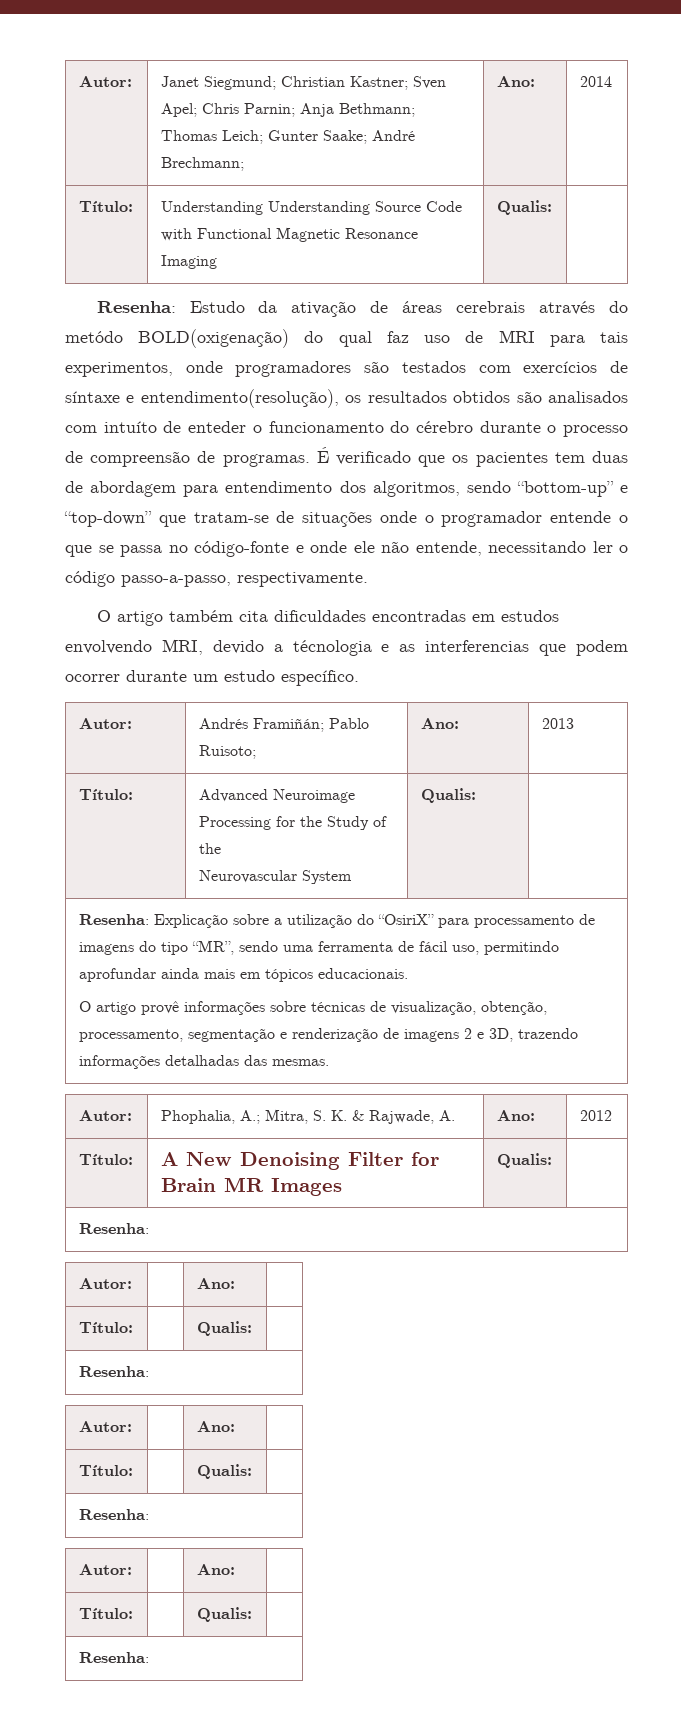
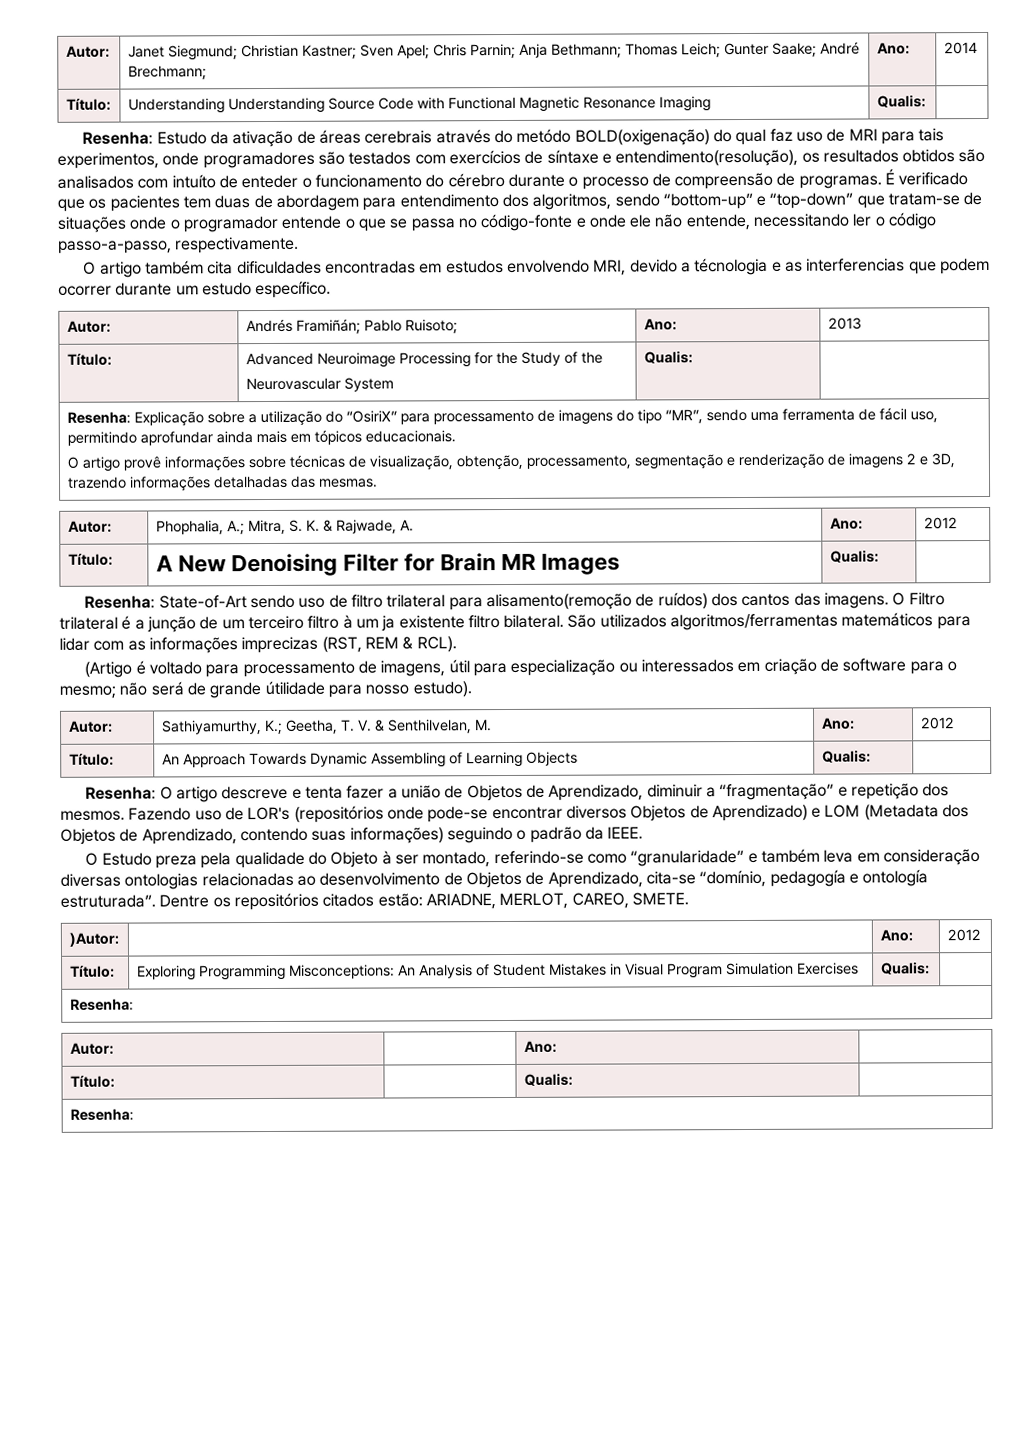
[78,1223,149,1234] [78,1278,132,1289] [196,1278,235,1289] [78,1322,133,1333] [196,1321,252,1336] [78,1366,149,1377] [78,1421,132,1432] [196,1421,235,1432] [78,1465,133,1476] [196,1464,252,1479] [78,1509,149,1520] [78,1564,132,1575] [196,1564,235,1575] [78,1608,133,1619] [196,1607,252,1622] [78,1652,149,1663] // Resenha: // Autor: | | Ano: | // Título: | | Qualis: | // Resenha: // Autor: | | Ano: | // Título: | | Qualis: | // Resenha: // Autor: | | Ano: | // Título: | | Qualis: | // Resenha: -> [84,592,945,611] [59,612,971,633] [59,636,457,654] [84,658,957,678] [59,680,472,699] [68,720,113,733] [161,719,492,735] [821,717,855,730] [920,717,955,730] [68,753,114,766] [161,751,578,768] [821,750,871,763] [85,783,950,803] [60,804,970,823] [60,826,644,845] [85,848,980,869] [60,869,929,890] [60,892,689,911] [68,932,119,947] [879,929,913,942] [946,929,981,942] [69,965,115,978] [136,962,859,981] [880,962,930,975] [69,998,134,1011] [69,1042,114,1055] [523,1040,557,1053] [69,1075,115,1088] [523,1073,573,1086] [69,1108,134,1121] // Resenha: State-of-Art sendo uso de filtro trilateral para alisamento(remoção de ruídos) dos cantos das imagens. O Filtro trilateral é a junção de um terceiro filtro à um ja existente filtro bilateral. São utilizados algoritmos/ferramentas matemáticos para lidar com as informações imprecizas (RST, REM & RCL). // (Artigo é voltado para processamento de imagens, útil para especialização ou interessados em criação de software para o mesmo; não será de grande útilidade para nosso estudo). // Autor: | Sathiyamurthy, K.; Geetha, T. V. & Senthilvelan, M. | Ano: | 2012 // Título: | An Approach Towards Dynamic Assembling of Learning Objects | Qualis: | // Resenha: O artigo descreve e tenta fazer a união de Objetos de Aprendizado, diminuir a “fragmentação” e repetição dos mesmos. Fazendo uso de LOR's (repositórios onde pode-se encontrar diversos Objetos de Aprendizado) e LOM (Metadata dos Objetos de Aprendizado, contendo suas informações) seguindo o padrão da IEEE. // O Estudo preza pela qualidade do Objeto à ser montado, referindo-se como “granularidade” e também leva em consideração diversas ontologias relacionadas ao desenvolvimento de Objetos de Aprendizado, cita-se “domínio, pedagogía e ontología estruturada”. Dentre os repositórios citados estão: ARIADNE, MERLOT, CAREO, SMETE. // )Autor: | | Ano: | 2012 // Título: | Exploring Programming Misconceptions: An Analysis of Student Mistakes in Visual Program Simulation Exercises | Qualis: | // Resenha: // Autor: | | Ano: | // Título: | | Qualis: | // Resenha:

